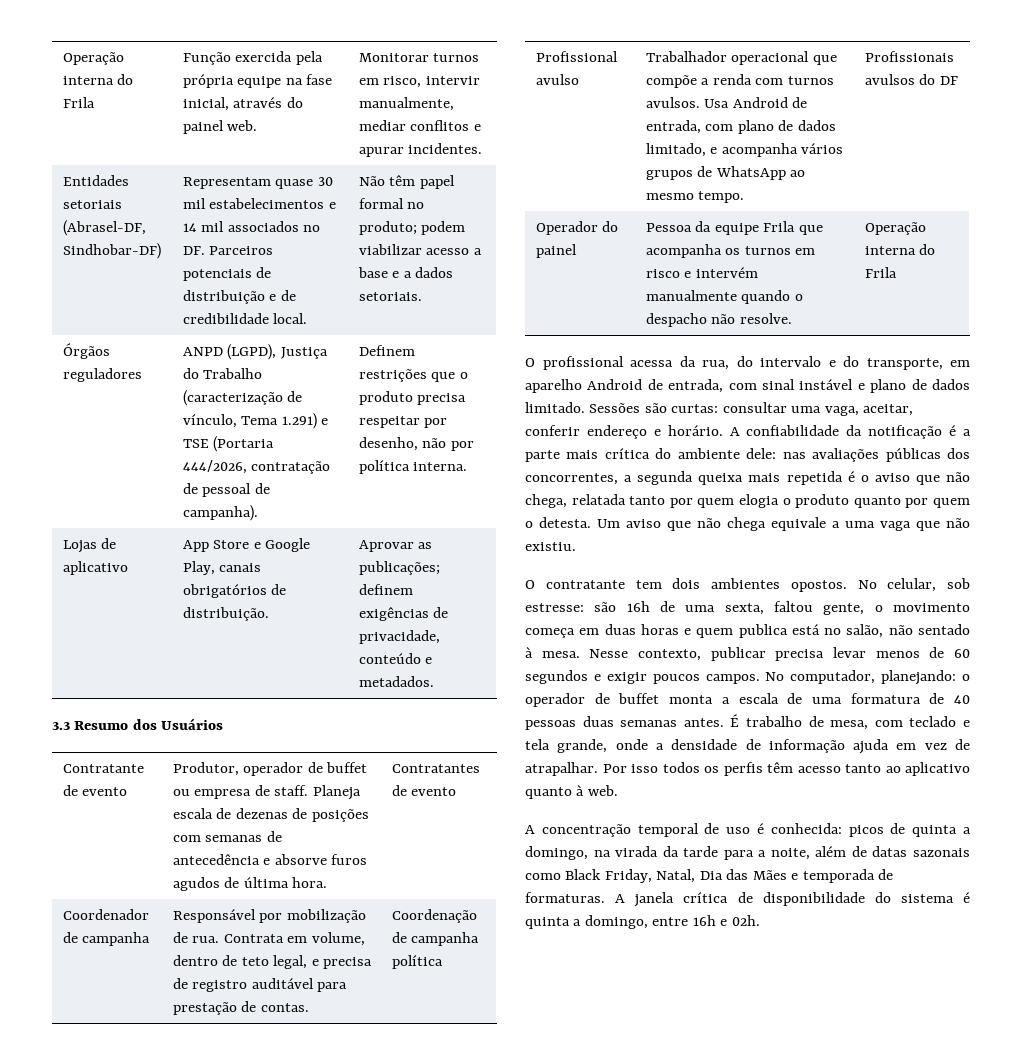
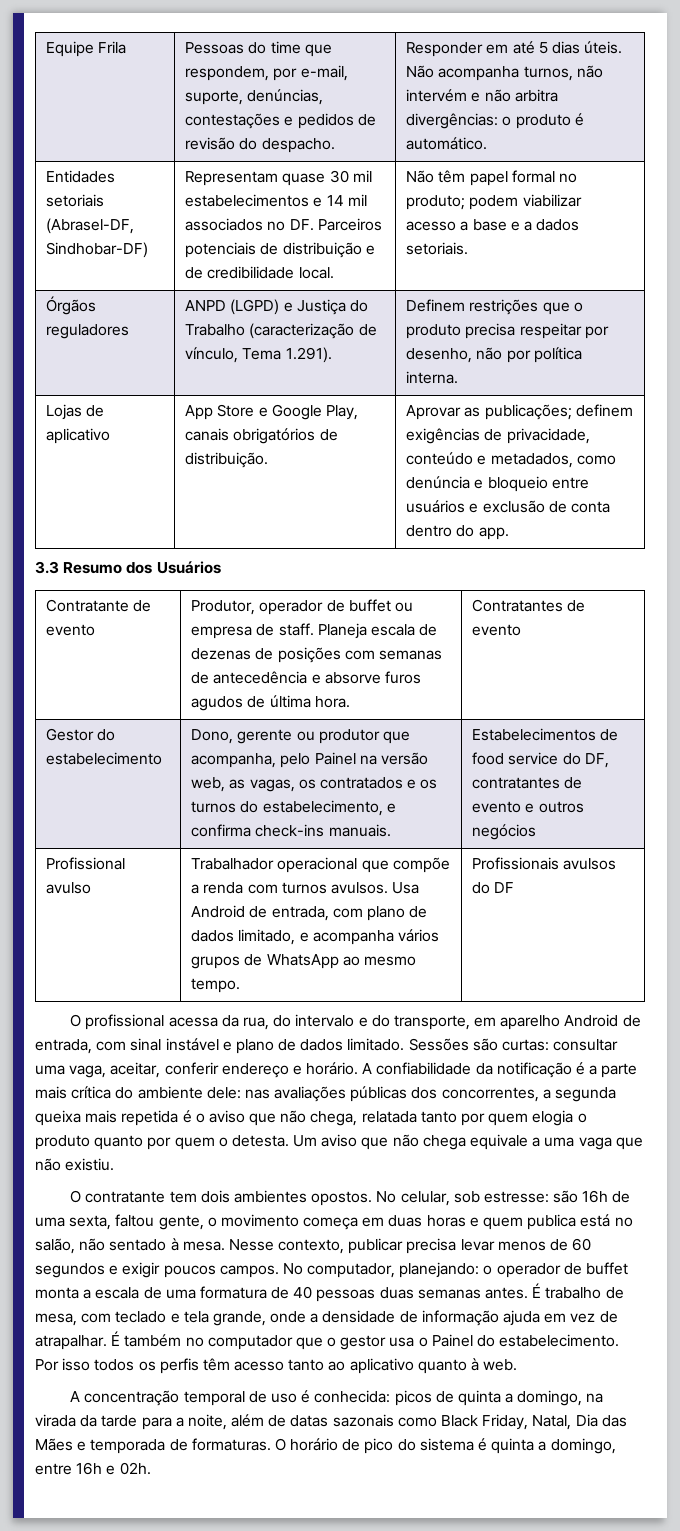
[62,52,124,65] [62,74,134,85] [62,97,95,108] [182,51,323,65] [182,74,333,88] [182,97,303,111] [182,120,258,134] [358,53,480,62] [358,76,480,88] [358,97,454,111] [358,120,481,131] [358,143,483,157] Operação interna do Frila | Função exercida pela própria equipe na fase inicial, através do painel web. | Monitorar turnos em risco, intervir manualmente, mediar conflitos e apurar incidentes. -> [46,41,127,57] [185,41,332,57] [185,65,348,81] [185,89,324,105] [185,113,376,129] [185,137,335,153] [406,41,623,57] [406,65,603,81] [406,89,558,102] [406,113,584,129] [406,137,488,150] Equipe Frila | Pessoas do time que respondem, por e-mail, suporte, denúncias, contestações e pedidos de revisão do despacho. | Responder em até 5 dias úteis. Não acompanha turnos, não intervém e não arbitra divergências: o produto é automático.
[227,344,277,360] (LGPD), -> [230,299,293,315] (LGPD) e
[281,413,329,429] [182,436,275,452] [182,460,331,474] [182,483,270,497] [182,505,258,521] 1.291) e TSE (Portaria 444/2026, contratação de pessoal de campanha). -> [285,347,332,363] 1.291).
[358,676,434,687] metadados. -> [490,453,616,468] [406,476,589,492] [406,500,610,513] [406,525,509,540] metadados, como denúncia e bloqueio entre usuários e exclusão de conta dentro do app.
[62,909,149,920] [62,932,151,946] [172,909,366,923] [172,932,365,946] [172,955,372,969] [172,978,348,992] [172,1001,309,1015] [391,909,477,923] [391,932,480,946] [391,955,443,969] Coordenador de campanha | Responsável por mobilização de rua. Contrata em volume, dentro de teto legal, e precisa de registro auditável para prestação de contas. | Coordenação de campanha política -> [46,728,116,741] [46,752,163,765] [191,729,410,744] [191,752,428,768] [191,777,438,792] [191,800,396,816] [191,824,391,837] [472,728,619,741] [472,752,609,768] [472,777,583,789] [472,801,584,813] [472,824,537,840] Gestor do estabelecimento | Dono, gerente ou produtor que acompanha, pelo Painel na versão web, as vagas, os contratados e os turnos do estabelecimento, e confirma check-ins manuais. | Estabelecimentos de food service do DF, contratantes de evento e outros negócios
[535,221,619,235] [535,244,577,258] [645,221,823,235] [645,244,816,258] [645,267,758,278] [645,290,803,304] [645,313,792,327] [864,222,926,235] [864,244,936,255] [864,267,897,278] // Operador do painel | Pessoa da equipe Frila que acompanha os turnos em risco e intervém manualmente quando o despacho não resolve. | Operação interna do Frila -> (515, 887) none
(598, 769) none -> [111,1331,620,1350] É também no computador que o gestor usa o Painel do estabelecimento.
[615,892,865,907] A janela crítica de disponibilidade -> [274,1438,394,1454] O horário de pico

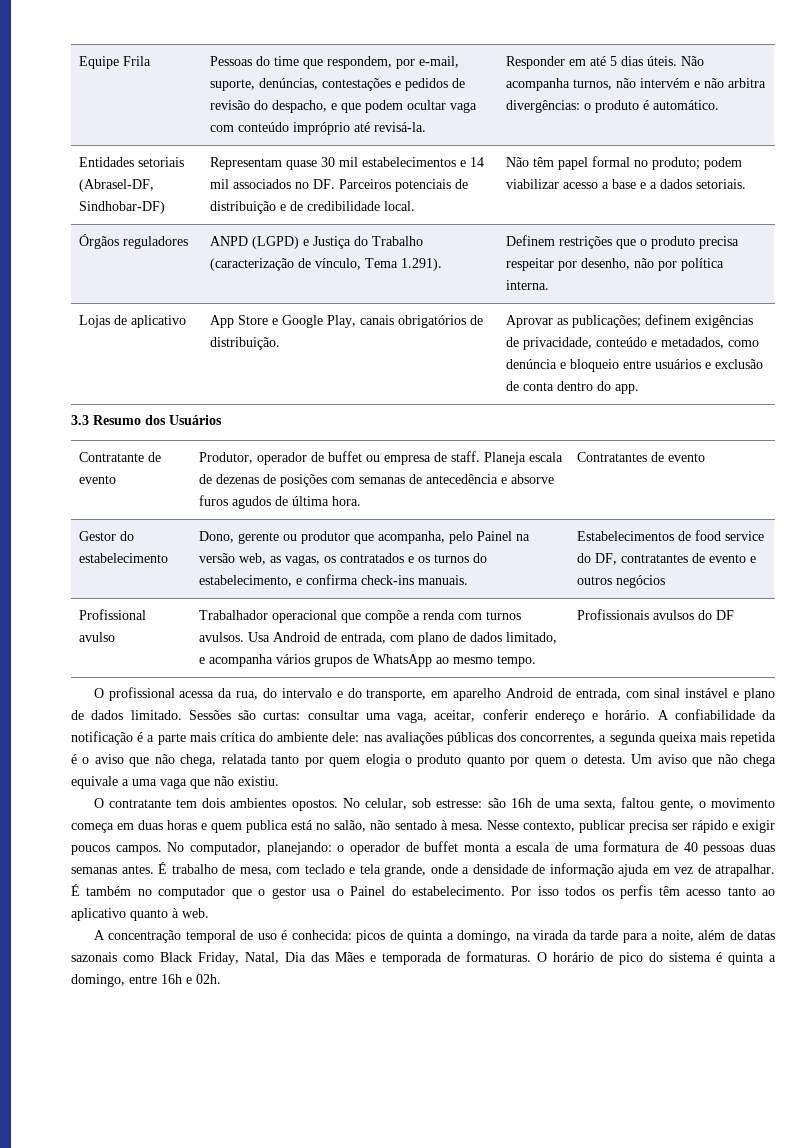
[261,138,335,153] despacho. -> [271,100,477,113] [209,122,426,135] despacho, e que podem ocultar vaga com conteúdo impróprio até revisá-la.
[460,1238,592,1251] [35,1263,105,1278] levar menos de 60 segundos -> [671,820,728,833] ser rápido

